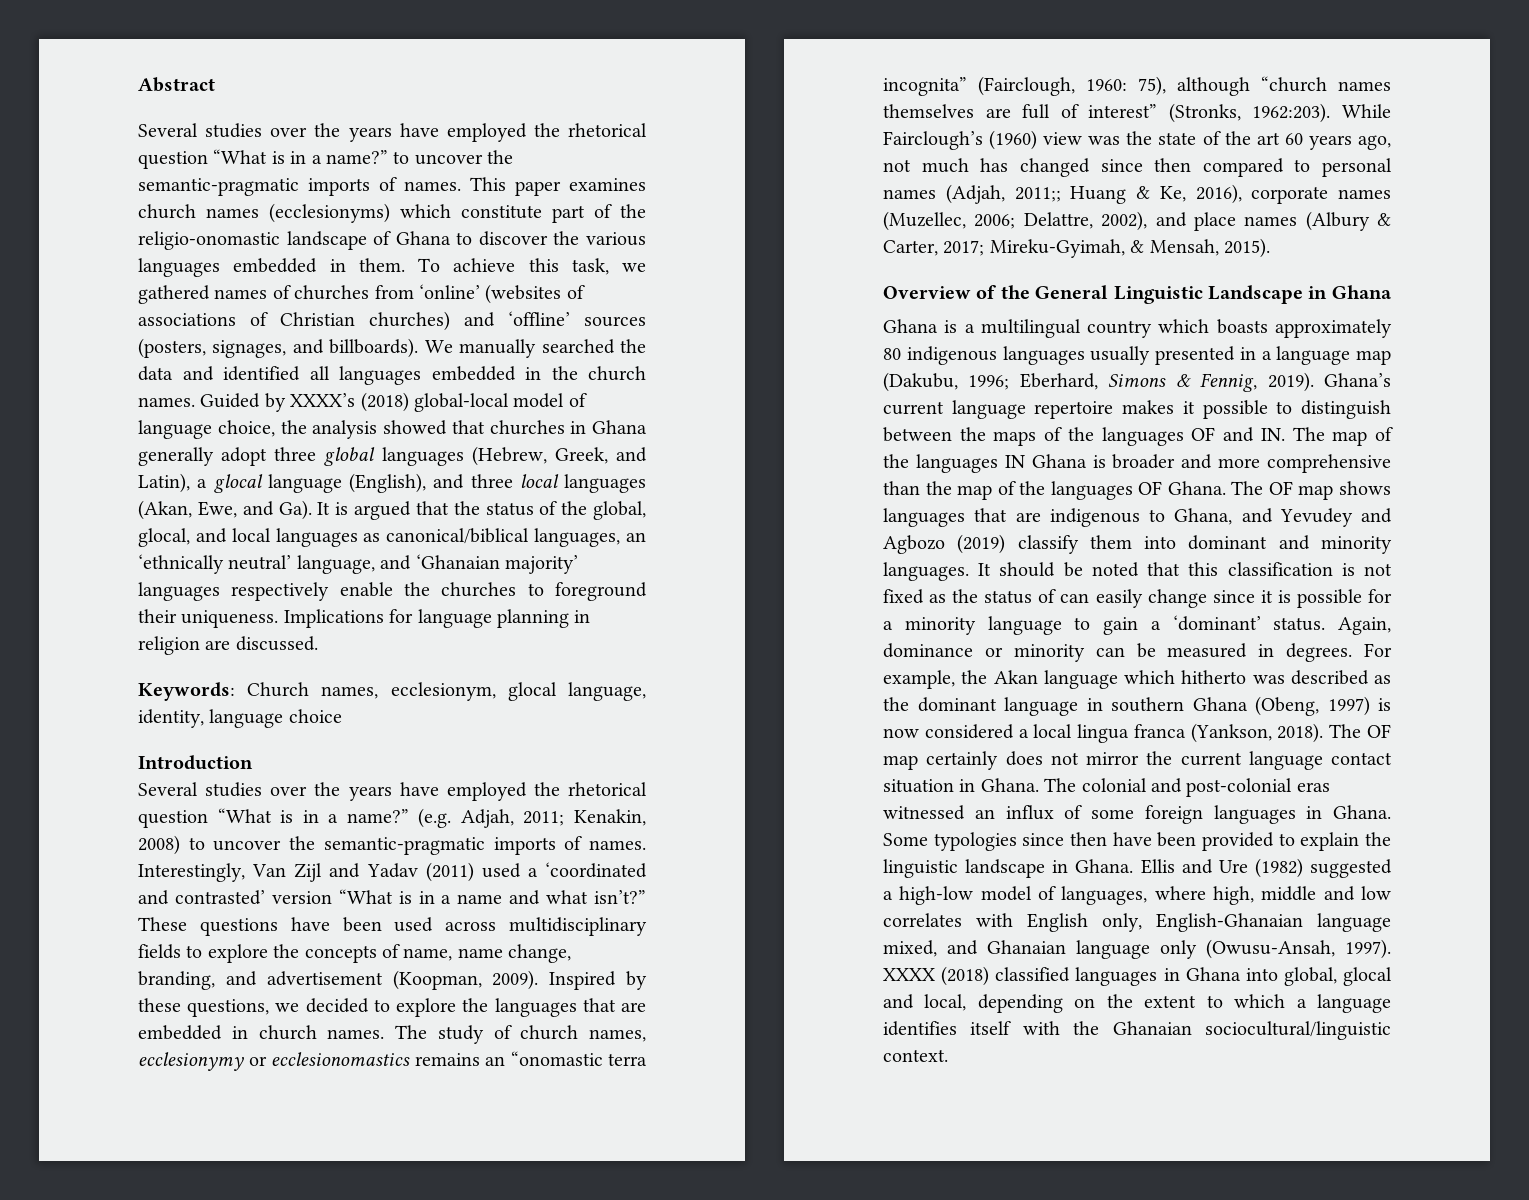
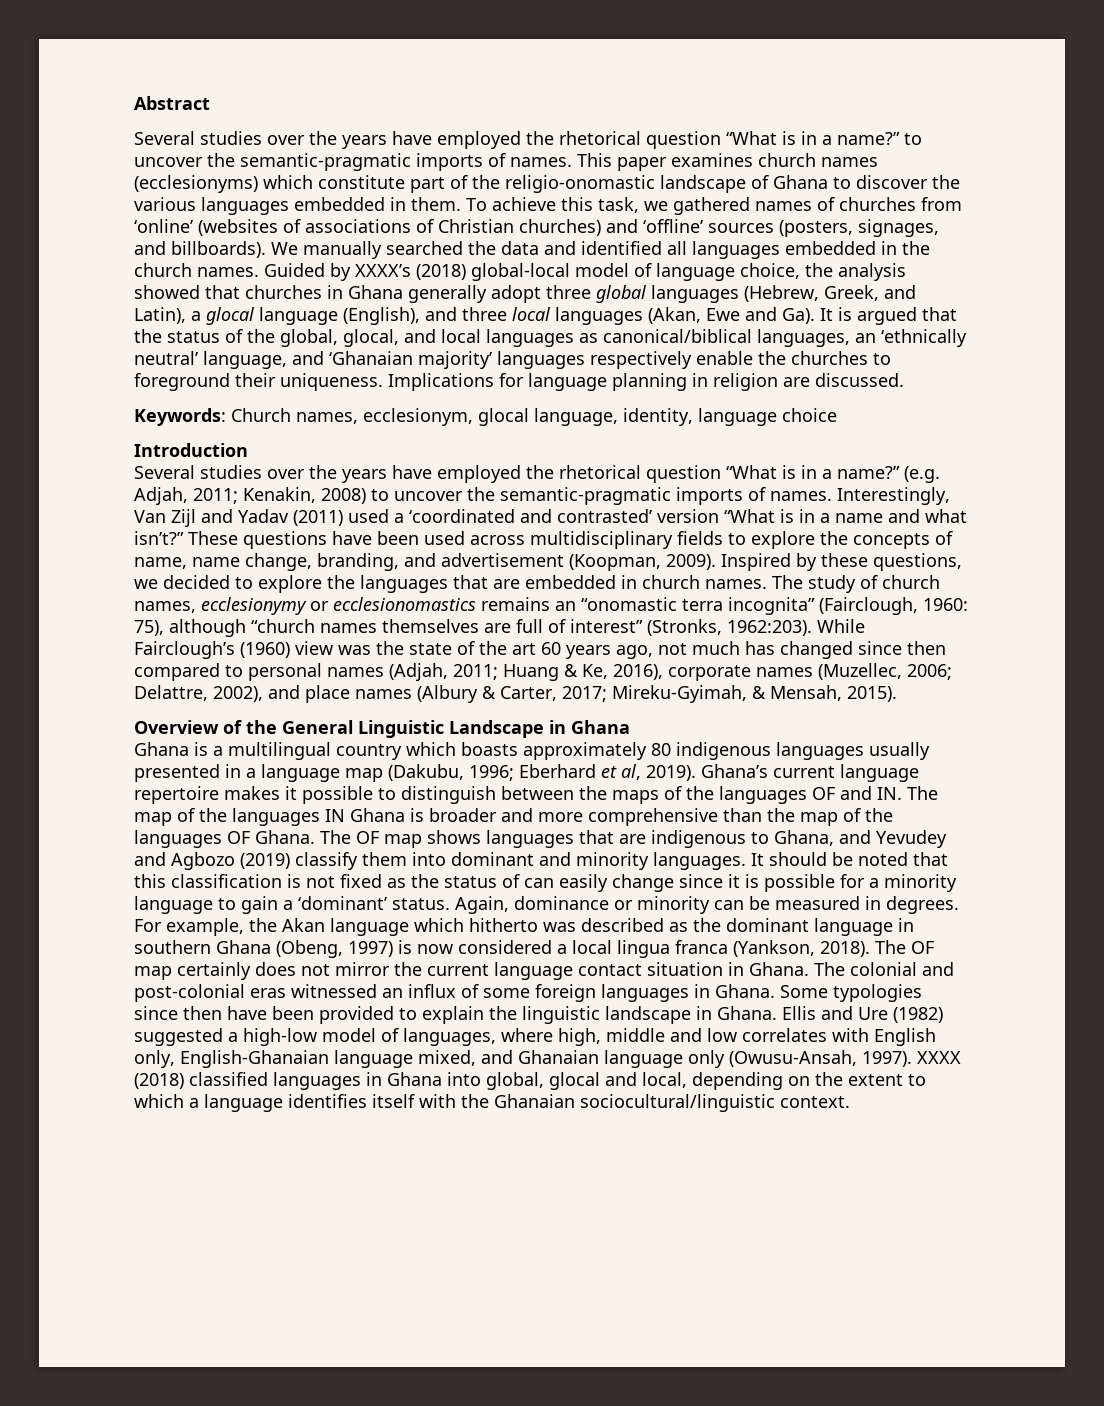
[197,501,237,518] Ewe, -> [706,308,740,321] Ewe
[1014,187,1061,202] 2011;; -> [453,664,498,680] 2011;
[1019,373,1258,392] Eberhard, Simons & Fennig, -> [519,764,641,780] Eberhard et al,

